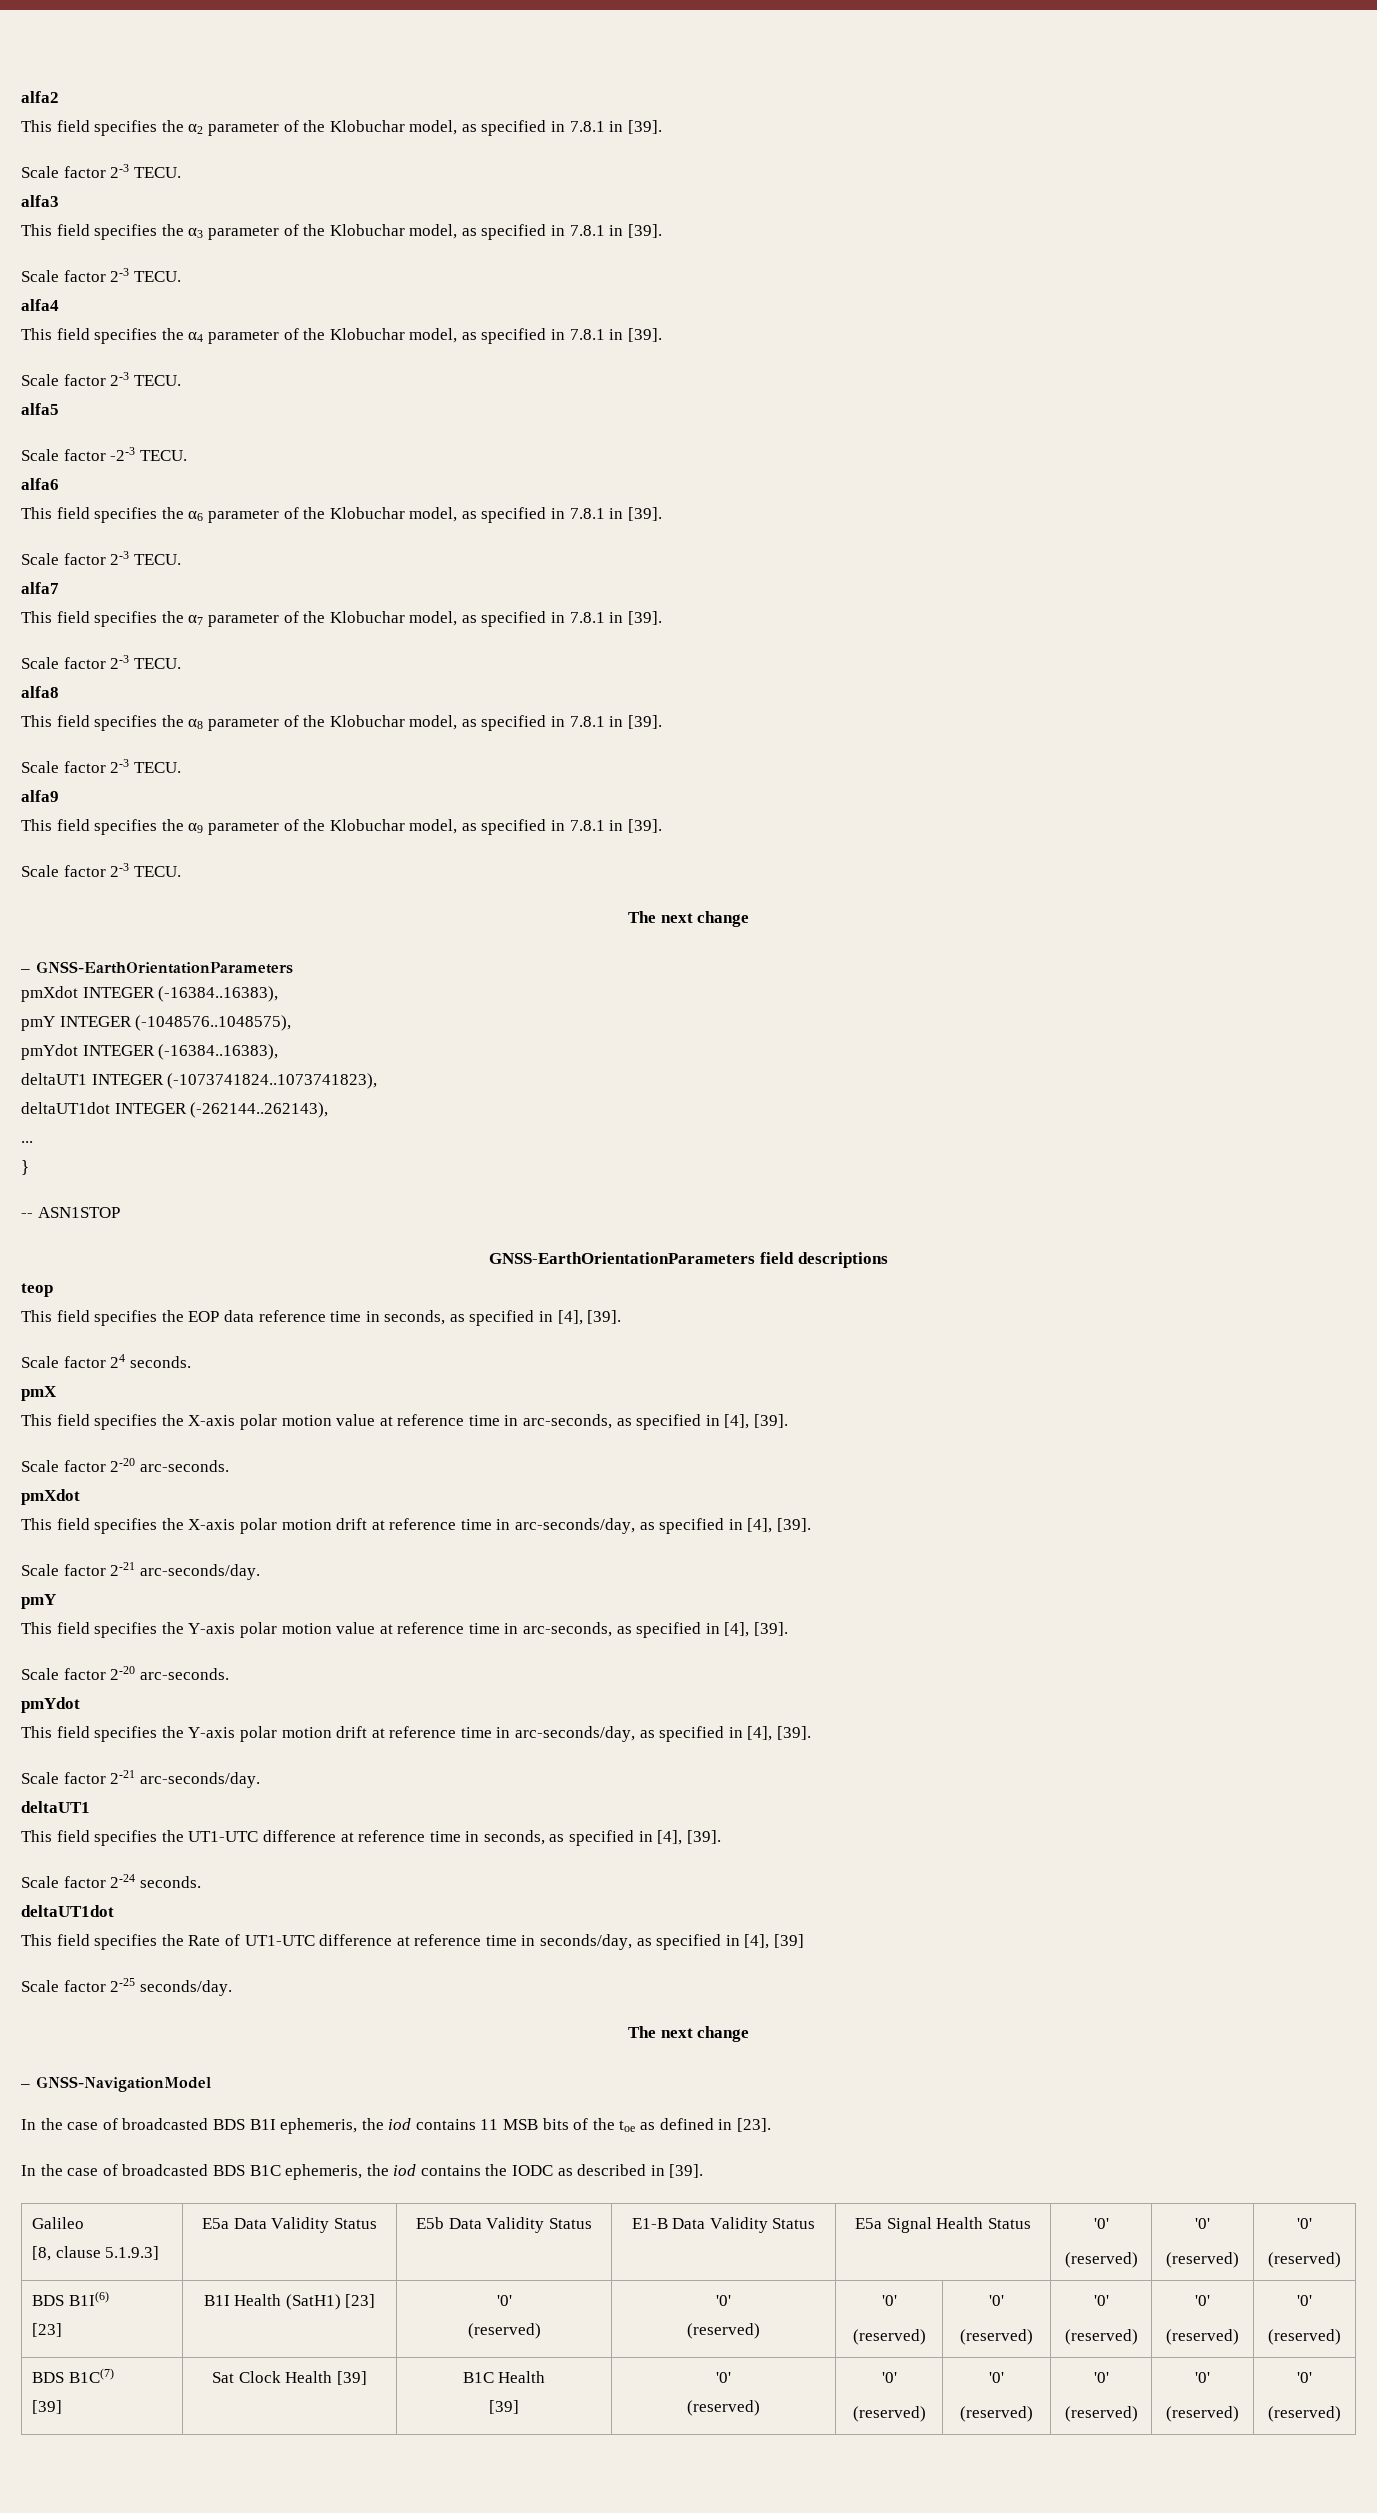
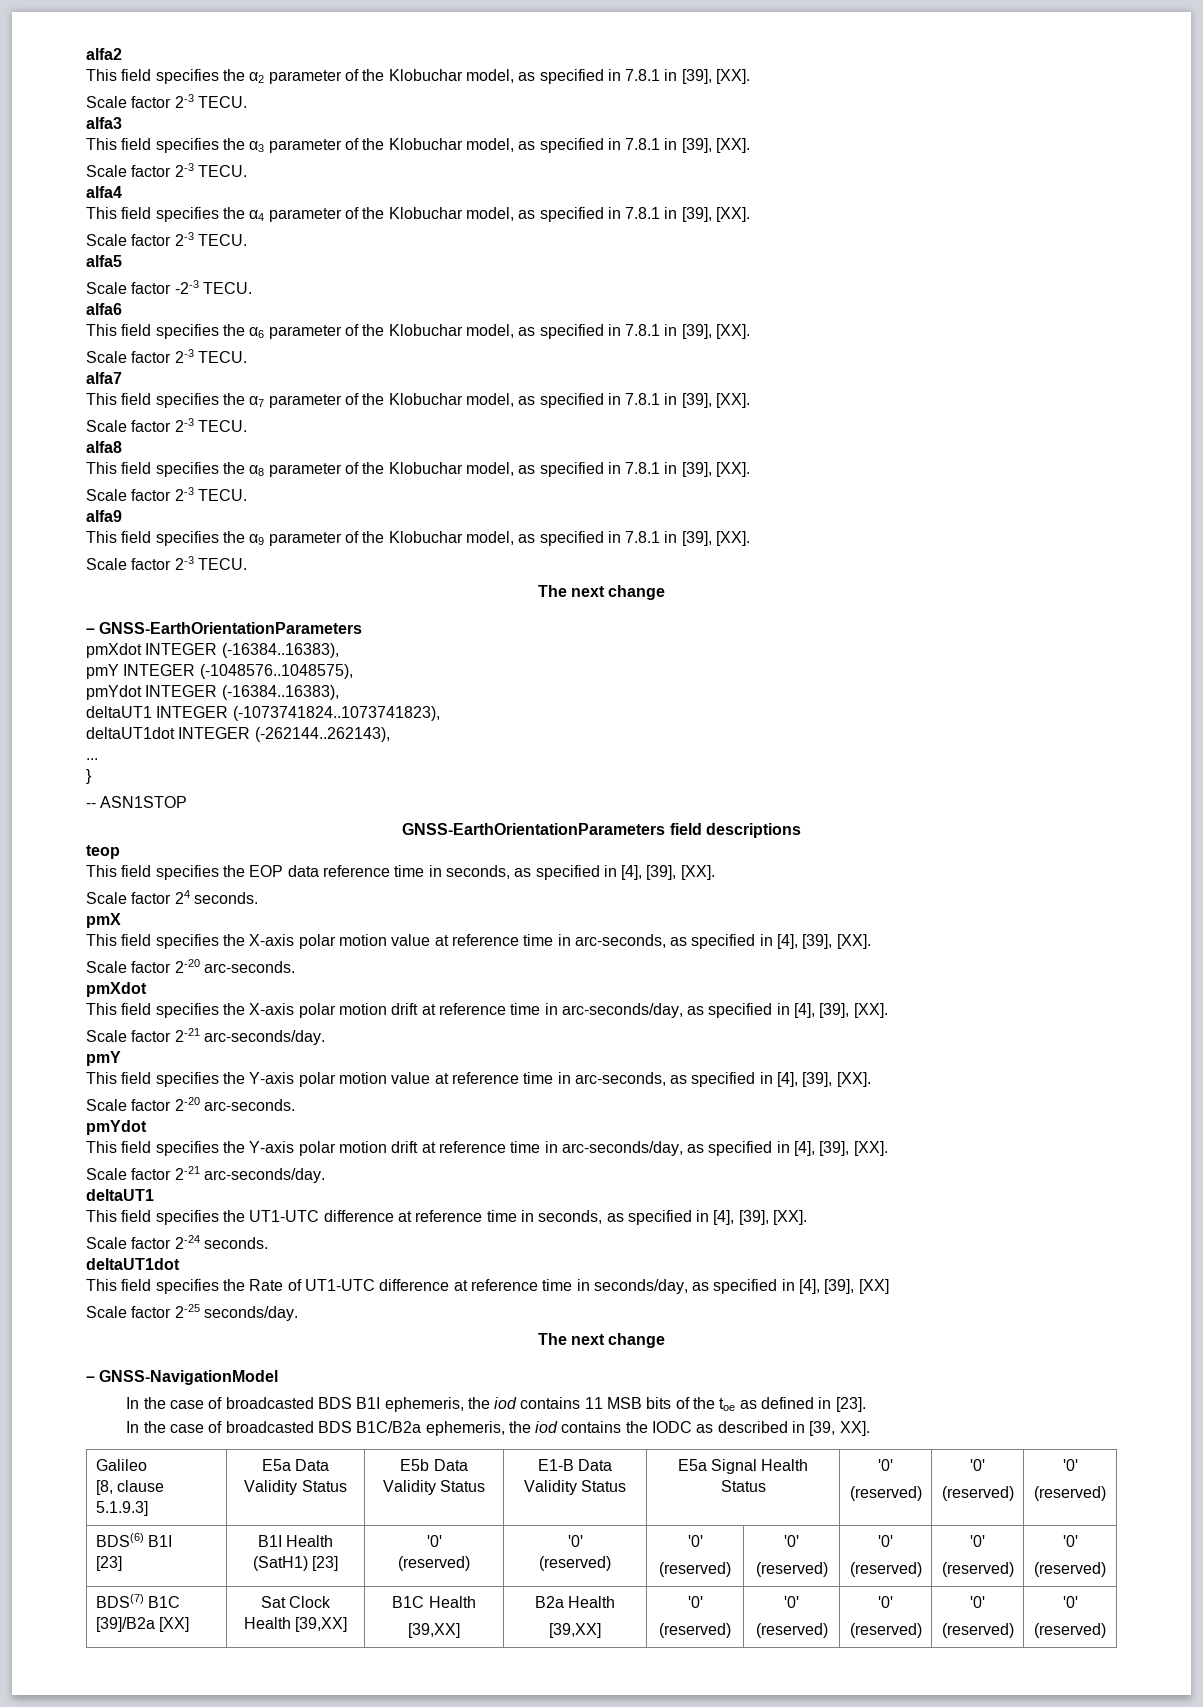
[627,120,662,134] [39]. -> [681,69,751,84] [39], [XX].
[627,224,662,238] [39]. -> [681,138,751,153] [39], [XX].
[627,328,662,342] [39]. -> [681,207,751,222] [39], [XX].
[627,507,662,521] [39]. -> [681,324,751,339] [39], [XX].
[627,611,662,625] [39]. -> [681,393,751,408] [39], [XX].
[627,715,662,729] [39]. -> [681,462,751,477] [39], [XX].
[627,819,662,833] [39]. -> [681,531,751,546] [39], [XX].
[587,1310,622,1324] [39]. -> [646,865,715,880] [39], [XX].
[754,1414,789,1428] [39]. -> [802,934,871,949] [39], [XX].
[777,1518,812,1532] [39]. -> [819,1003,888,1018] [39], [XX].
[754,1622,789,1636] [39]. -> [802,1072,871,1087] [39], [XX].
[777,1726,812,1740] [39]. -> [819,1141,888,1156] [39], [XX].
[686,1830,721,1844] [39]. -> [738,1210,808,1225] [39], [XX].
[774,1934,805,1948] [39] -> [824,1279,889,1294] [39], [XX]
[249,2165,281,2176] B1C -> [356,1421,422,1433] B1C/B2a
[669,2164,704,2178] [39]. -> [809,1421,870,1436] [39, XX].
[31,2291,109,2306] BDS B1I(6) -> [95,1533,172,1547] BDS(6) B1I
[31,2368,114,2383] [31,2400,62,2414] BDS B1C(7) // [39] -> [95,1594,180,1608] [95,1617,189,1632] BDS(7) B1C [39]/B2a [XX]
[336,2371,367,2385] [39] -> [295,1617,348,1632] [39,XX]
[489,2400,519,2414] [716,2372,731,2383] [687,2400,760,2416] [881,2372,897,2383] [852,2406,926,2422] [989,2372,1004,2383] [960,2406,1033,2422] [1093,2372,1109,2383] [1064,2406,1138,2422] [1195,2372,1210,2383] [1166,2406,1239,2422] [1297,2372,1312,2383] [39] | '0' // (reserved) | '0' // (reserved) | '0' // (reserved) | '0' // (reserved) | '0' // (reserved) | '0' -> [408,1623,460,1638] [534,1596,616,1608] [549,1623,601,1638] [687,1596,703,1608] [659,1623,731,1638] [784,1596,799,1608] [755,1623,828,1638] [878,1596,893,1608] [849,1623,922,1638] [970,1596,985,1608] [941,1623,1014,1638] [1062,1596,1078,1608] [39,XX] | B2a Health // [39,XX] | '0' // (reserved) | '0' // (reserved) | '0' // (reserved) | '0' // (reserved) | '0'

